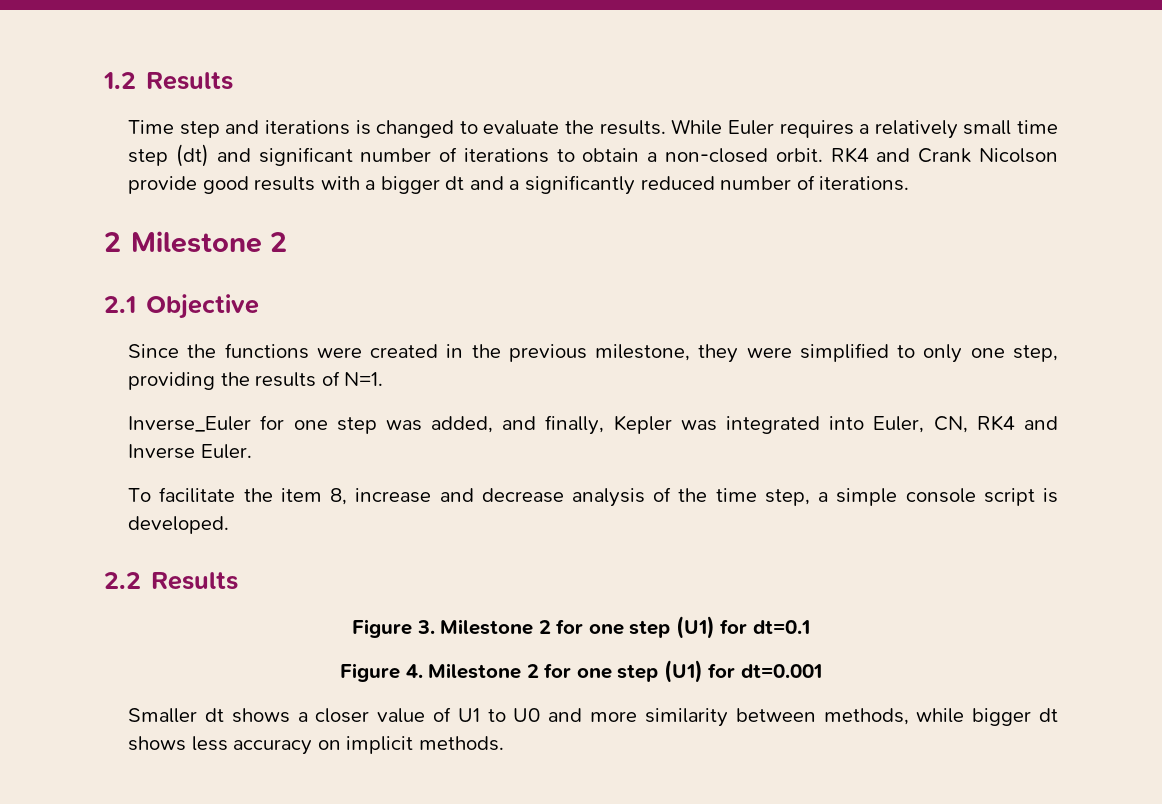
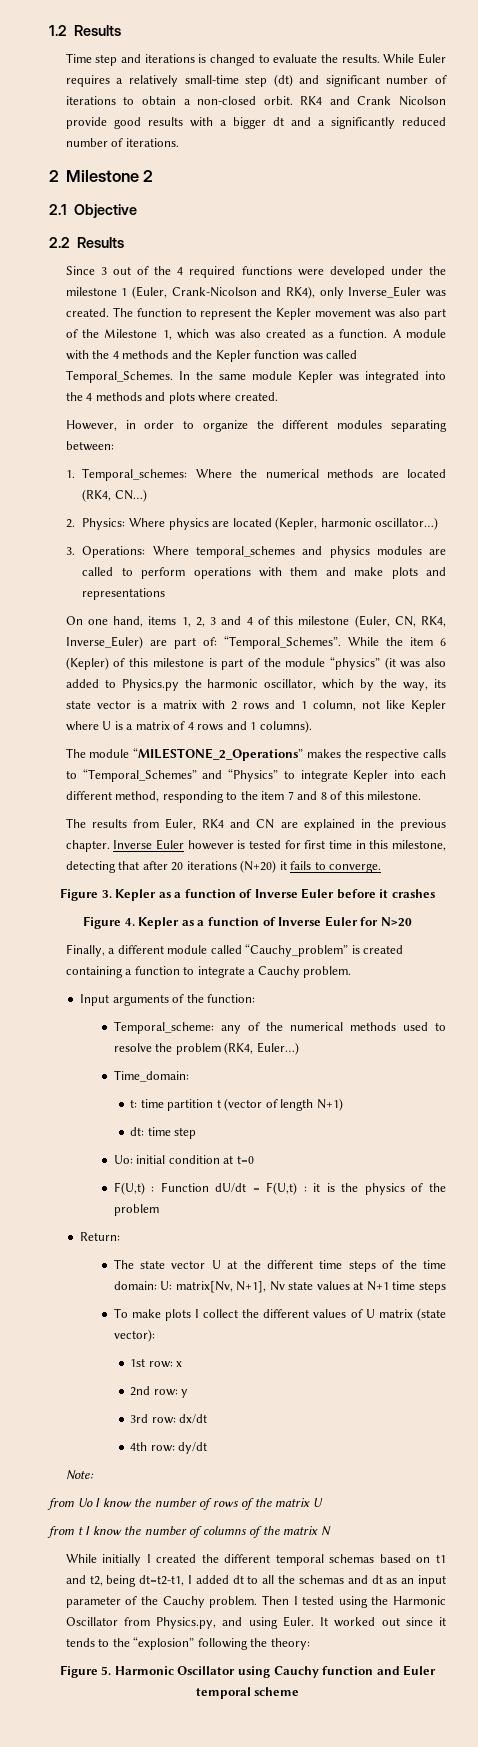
[963,120,1058,135] small time -> [184,75,239,84] small-time
(260, 306) none -> [49,237,124,248] // 2.2 Results
[187,343,1058,363] [128,371,384,390] [128,415,1058,435] [128,444,252,459] [128,487,1058,507] [128,516,230,534] [104,572,239,590] [352,616,810,639] [340,660,822,683] [128,707,1059,727] [128,736,504,755] the functions were created in the previous milestone, they were simplified to only one step, providing the results of N=1. // Inverse_Euler for one step was added, and finally, Kepler was integrated into Euler, CN, RK4 and Inverse Euler. // To facilitate the item 8, increase and decrease analysis of the time step, a simple console script is developed. // 2.2 Results // Figure 3. Milestone 2 for one step (U1) for dt=0.1 // Figure 4. Milestone 2 for one step (U1) for dt=0.001 // Smaller dt shows a closer value of U1 to U0 and more similarity between methods, while bigger dt shows less accuracy on implicit methods. -> [100,266,446,278] [65,286,447,299] [65,307,446,320] [65,329,447,340] [65,350,358,362] [65,370,447,383] [65,392,278,404] [65,420,448,432] [65,441,114,451] [65,468,446,481] [82,489,147,502] [65,517,439,530] [65,546,446,558] [82,567,446,579] [82,588,166,600] [65,615,446,628] [65,636,447,649] [65,657,446,670] [65,679,446,691] [65,700,446,712] [65,720,312,733] [65,748,447,761] [65,769,447,782] [65,791,422,803] [65,818,446,831] [65,839,446,852] [65,860,382,873] [60,888,435,901] [83,916,412,929] [65,944,404,957] [65,966,352,978] [80,994,256,1006] [113,1021,446,1034] [113,1042,299,1055] [113,1070,189,1082] [130,1098,343,1111] [130,1127,197,1139] [113,1155,254,1164] [113,1182,446,1195] [113,1204,159,1216] [80,1232,121,1241] [113,1259,446,1272] [113,1281,446,1293] [113,1308,447,1321] [113,1329,155,1342] [130,1358,183,1368] [130,1386,189,1398] [130,1414,208,1424] [130,1442,208,1454] [65,1470,94,1480] [47,1498,323,1510] [47,1526,331,1538] [65,1554,447,1566] [65,1575,446,1587] [65,1595,446,1608] [65,1616,446,1629] [65,1637,310,1650] [59,1665,437,1678] [195,1687,300,1699] 3 out of the 4 required functions were developed under the milestone 1 (Euler, Crank-Nicolson and RK4), only Inverse_Euler was created. The function to represent the Kepler movement was also part of the Milestone 1, which was also created as a function. A module with the 4 methods and the Kepler function was called Temporal_Schemes. In the same module Kepler was integrated into the 4 methods and plots where created. // However, in order to organize the different modules separating between: // 1. Temporal_schemes: Where the numerical methods are located (RK4, CN…) // 2. Physics: Where physics are located (Kepler, harmonic oscillator…) // 3. Operations: Where temporal_schemes and physics modules are called to perform operations with them and make plots and representations // On one hand, items 1, 2, 3 and 4 of this milestone (Euler, CN, RK4, Inverse_Euler) are part of: “Temporal_Schemes”. While the item 6 (Kepler) of this milestone is part of the module “physics” (it was also added to Physics.py the harmonic oscillator, which by the way, its state vector is a matrix with 2 rows and 1 column, not like Kepler where U is a matrix of 4 rows and 1 columns). // The module “MILESTONE_2_Operations” makes the respective calls to “Temporal_Schemes” and “Physics” to integrate Kepler into each different method, responding to the item 7 and 8 of this milestone. // The results from Euler, RK4 and CN are explained in the previous chapter. Inverse Euler however is tested for first time in this milestone, detecting that after 20 iterations (N+20) it fails to converge. // Figure 3. Kepler as a function of Inverse Euler before it crashes // Figure 4. Kepler as a function of Inverse Euler for N>20 // Finally, a different module called “Cauchy_problem” is created containing a function to integrate a Cauchy problem. // Input arguments of the function: // Temporal_scheme: any of the numerical methods used to resolve the problem (RK4, Euler…) // Time_domain: // t: time partition t (vector of length N+1) // dt: time step // Uo: initial condition at t=0 // F(U,t) : Function dU/dt = F(U,t) : it is the physics of the problem // Return: // The state vector U at the different time steps of the time domain: U: matrix[Nv, N+1], Nv state values at N+1 time steps // To make plots I collect the different values of U matrix (state vector): // 1st row: x // 2nd row: y // 3rd row: dx/dt // 4th row: dy/dt // Note: // from Uo I know the number of rows of the matrix U // from t I know the number of columns of the matrix N // While initially I created the different temporal schemas based on t1 and t2, being dt=t2-t1, I added dt to all the schemas and dt as an input parameter of the Cauchy problem. Then I tested using the Harmonic Oscillator from Physics.py, and using Euler. It worked out since it tends to the “explosion” following the theory: // Figure 5. Harmonic Oscillator using Cauchy function and Euler temporal scheme

